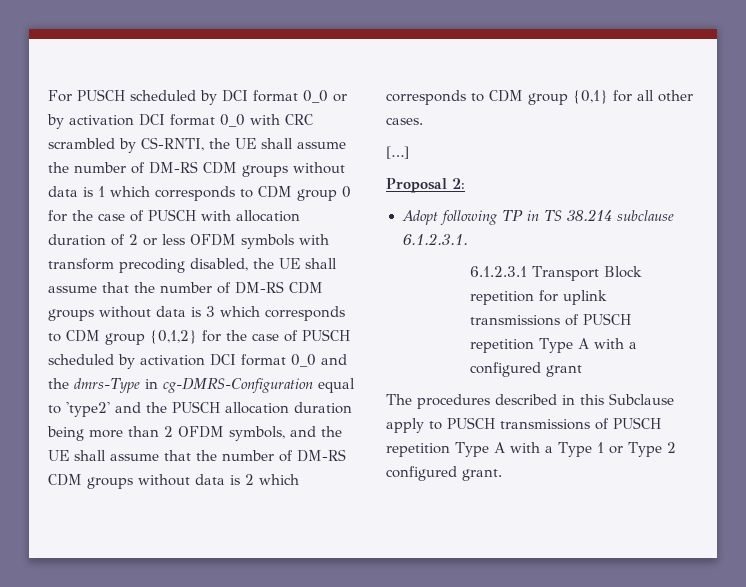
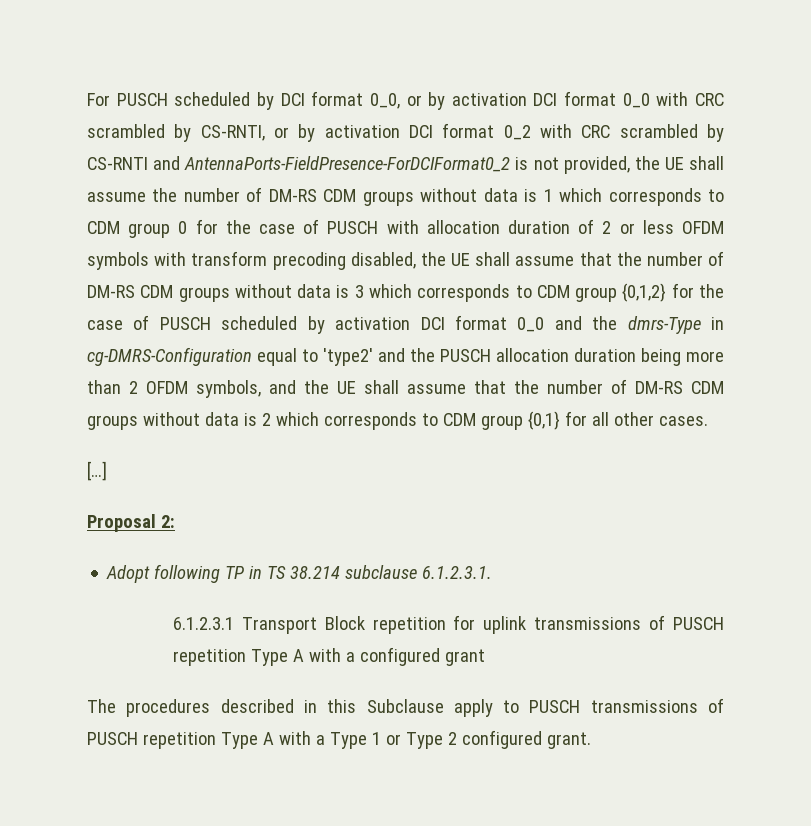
[303,90,328,103] 0_0 -> [369,93,400,109] 0_0,
(204, 144) none -> [274,123,724,142] [87,156,630,174] or by activation DCI format 0_2 with CRC scrambled by CS-RNTI and AntennaPorts-FieldPresence-ForDCIFormat0_2 is not provided,

